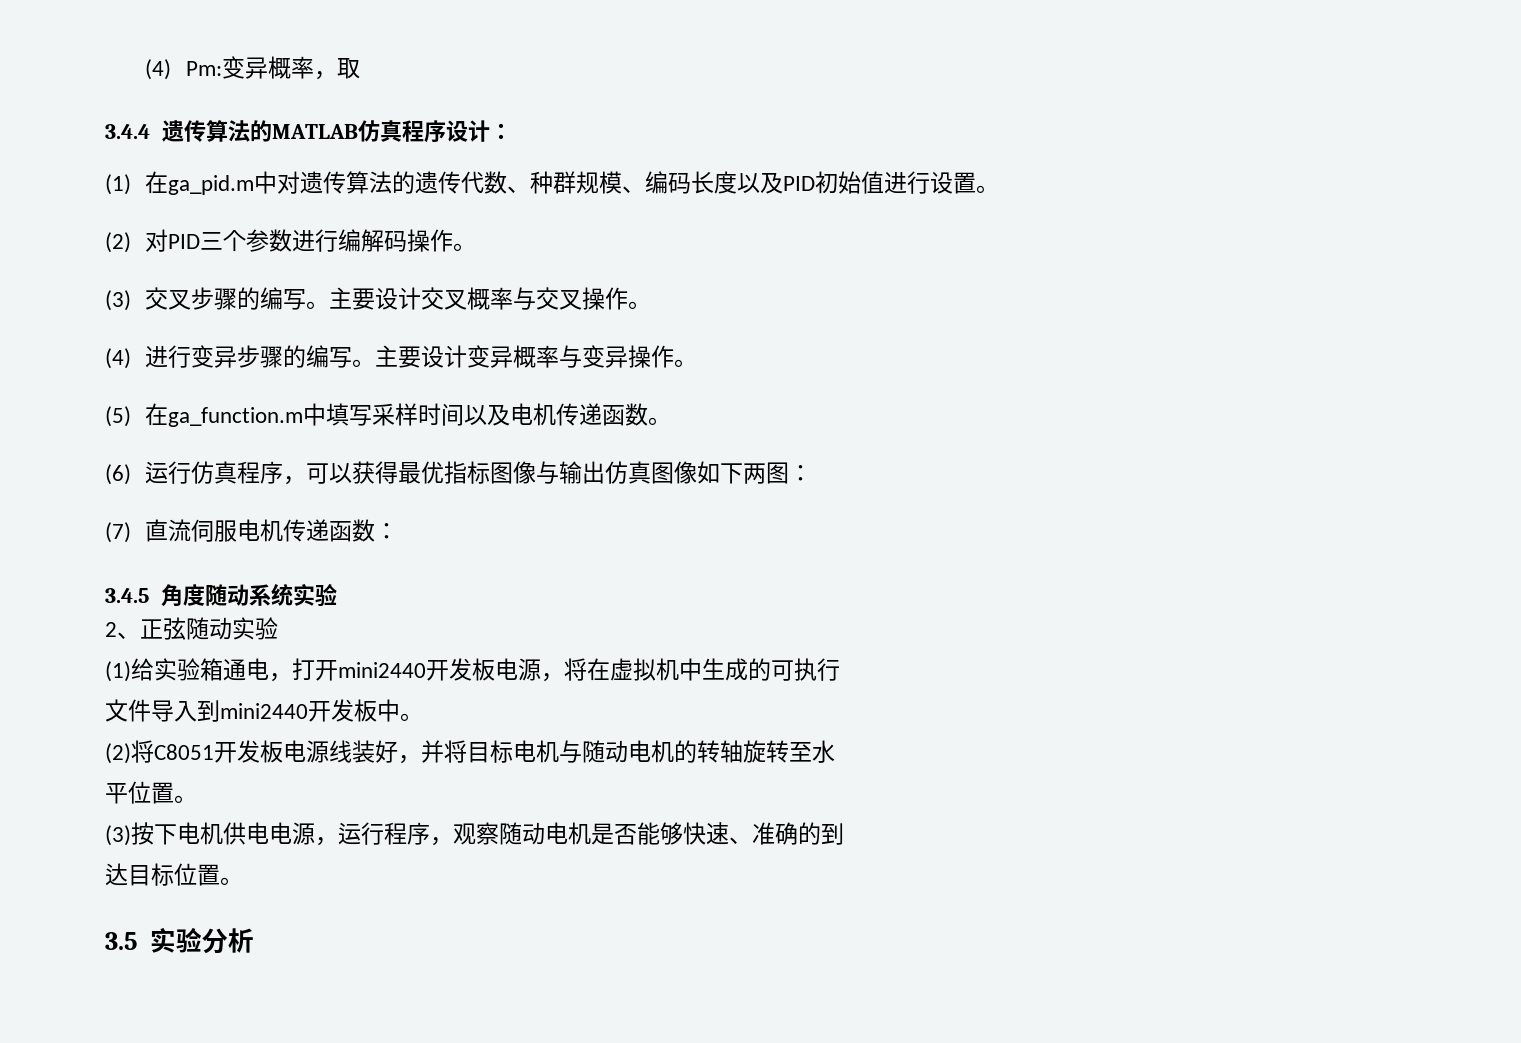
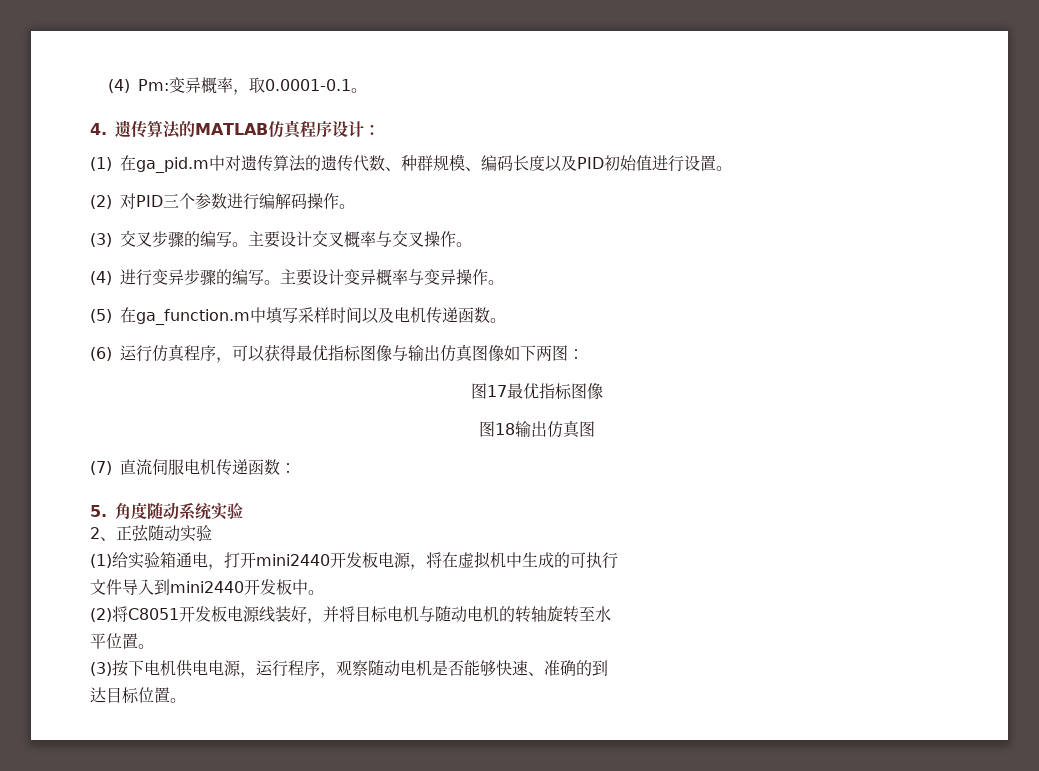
[105,124,150,139] // 3.4.4 -> [265,79,368,93] [90,123,107,135] 0.0001-0.1。 // 4.
(813, 473) none -> [470,383,603,400] [478,420,595,438] // 图17最优指标图像 // 图18输出仿真图
[105,588,149,603] 3.4.5 -> [90,505,107,517] 5.
[105,928,254,954] // 3.5实验分析 -> (186, 700) none

